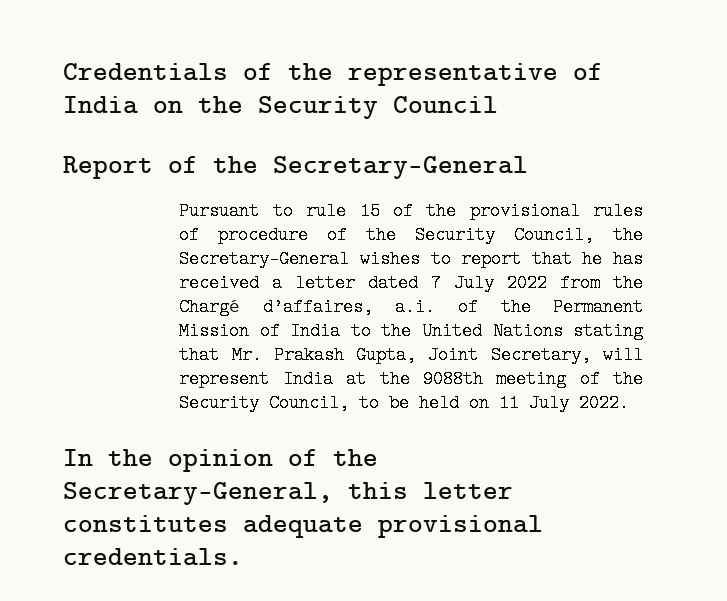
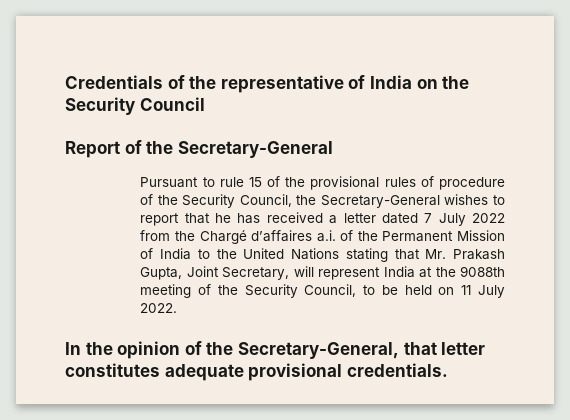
[262,298,373,316] d’affaires, -> [251,230,313,242] d’affaires
[348,482,408,499] this -> [403,342,437,355] that

